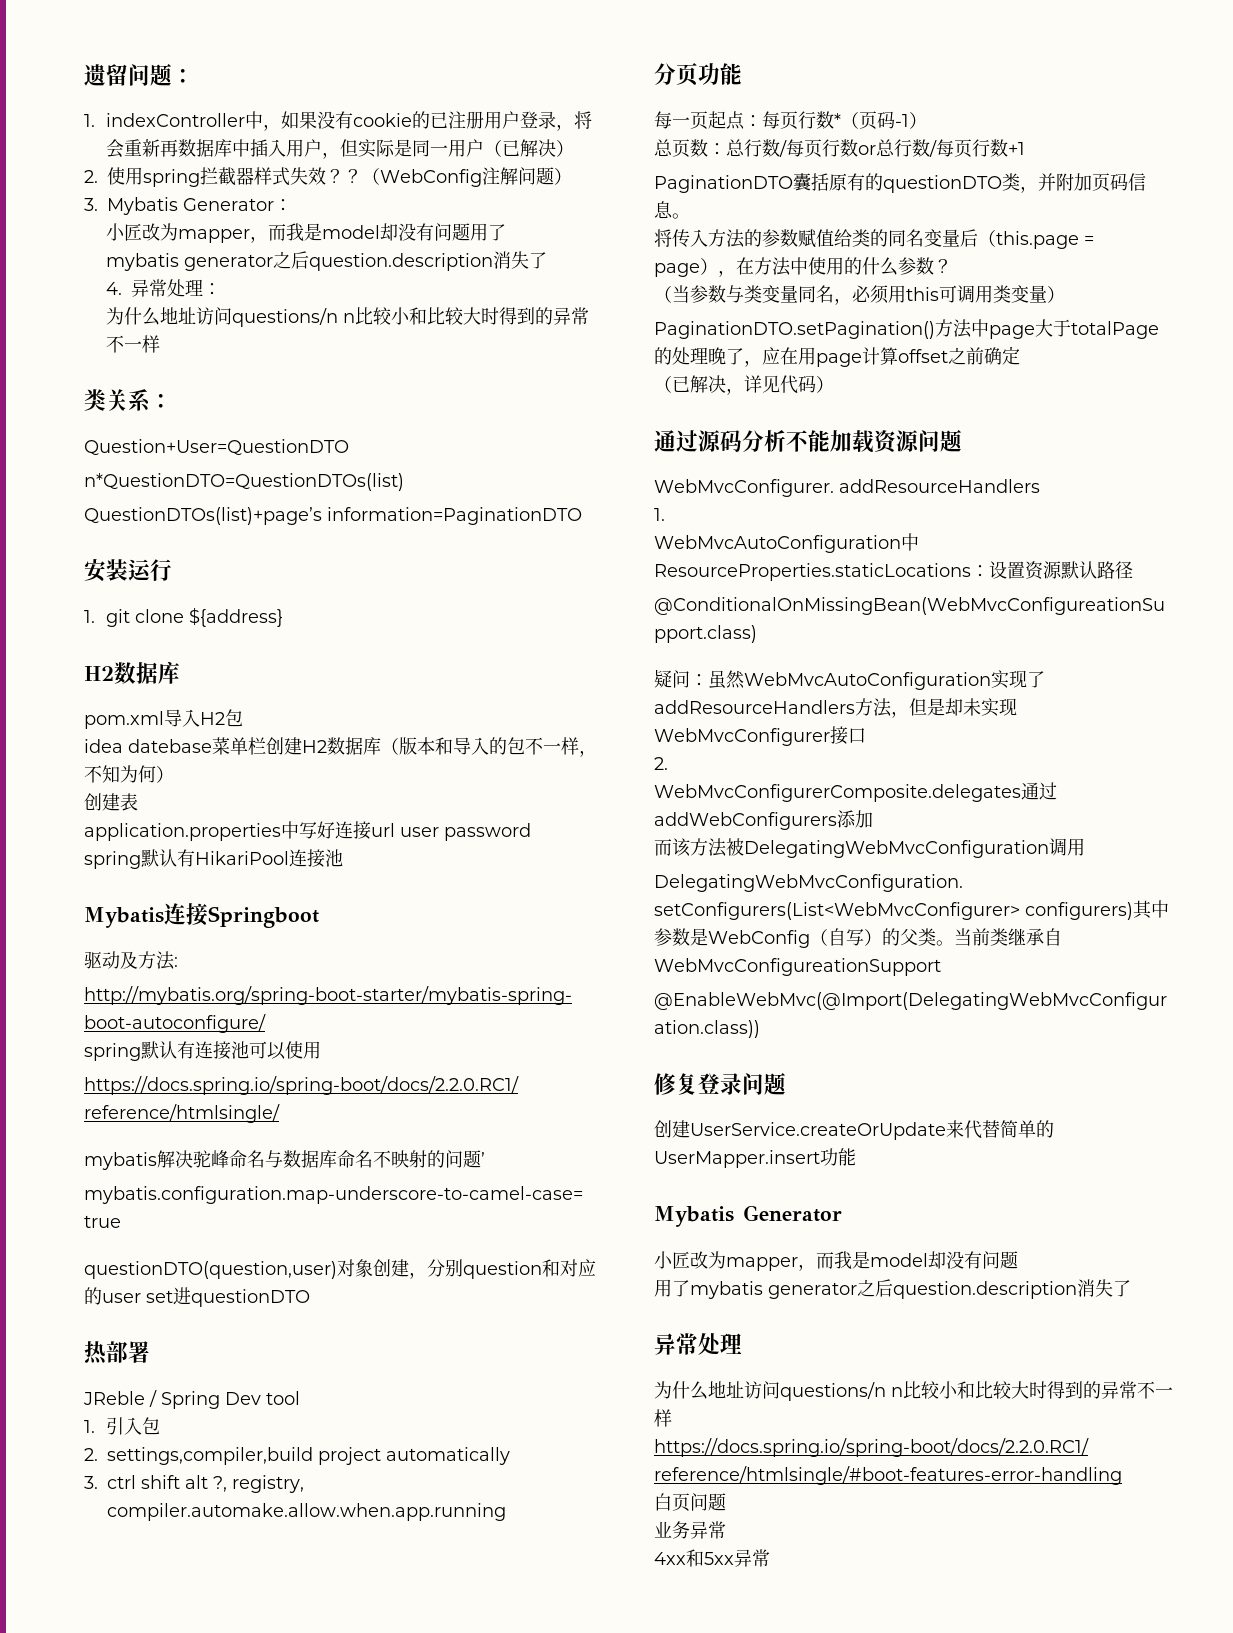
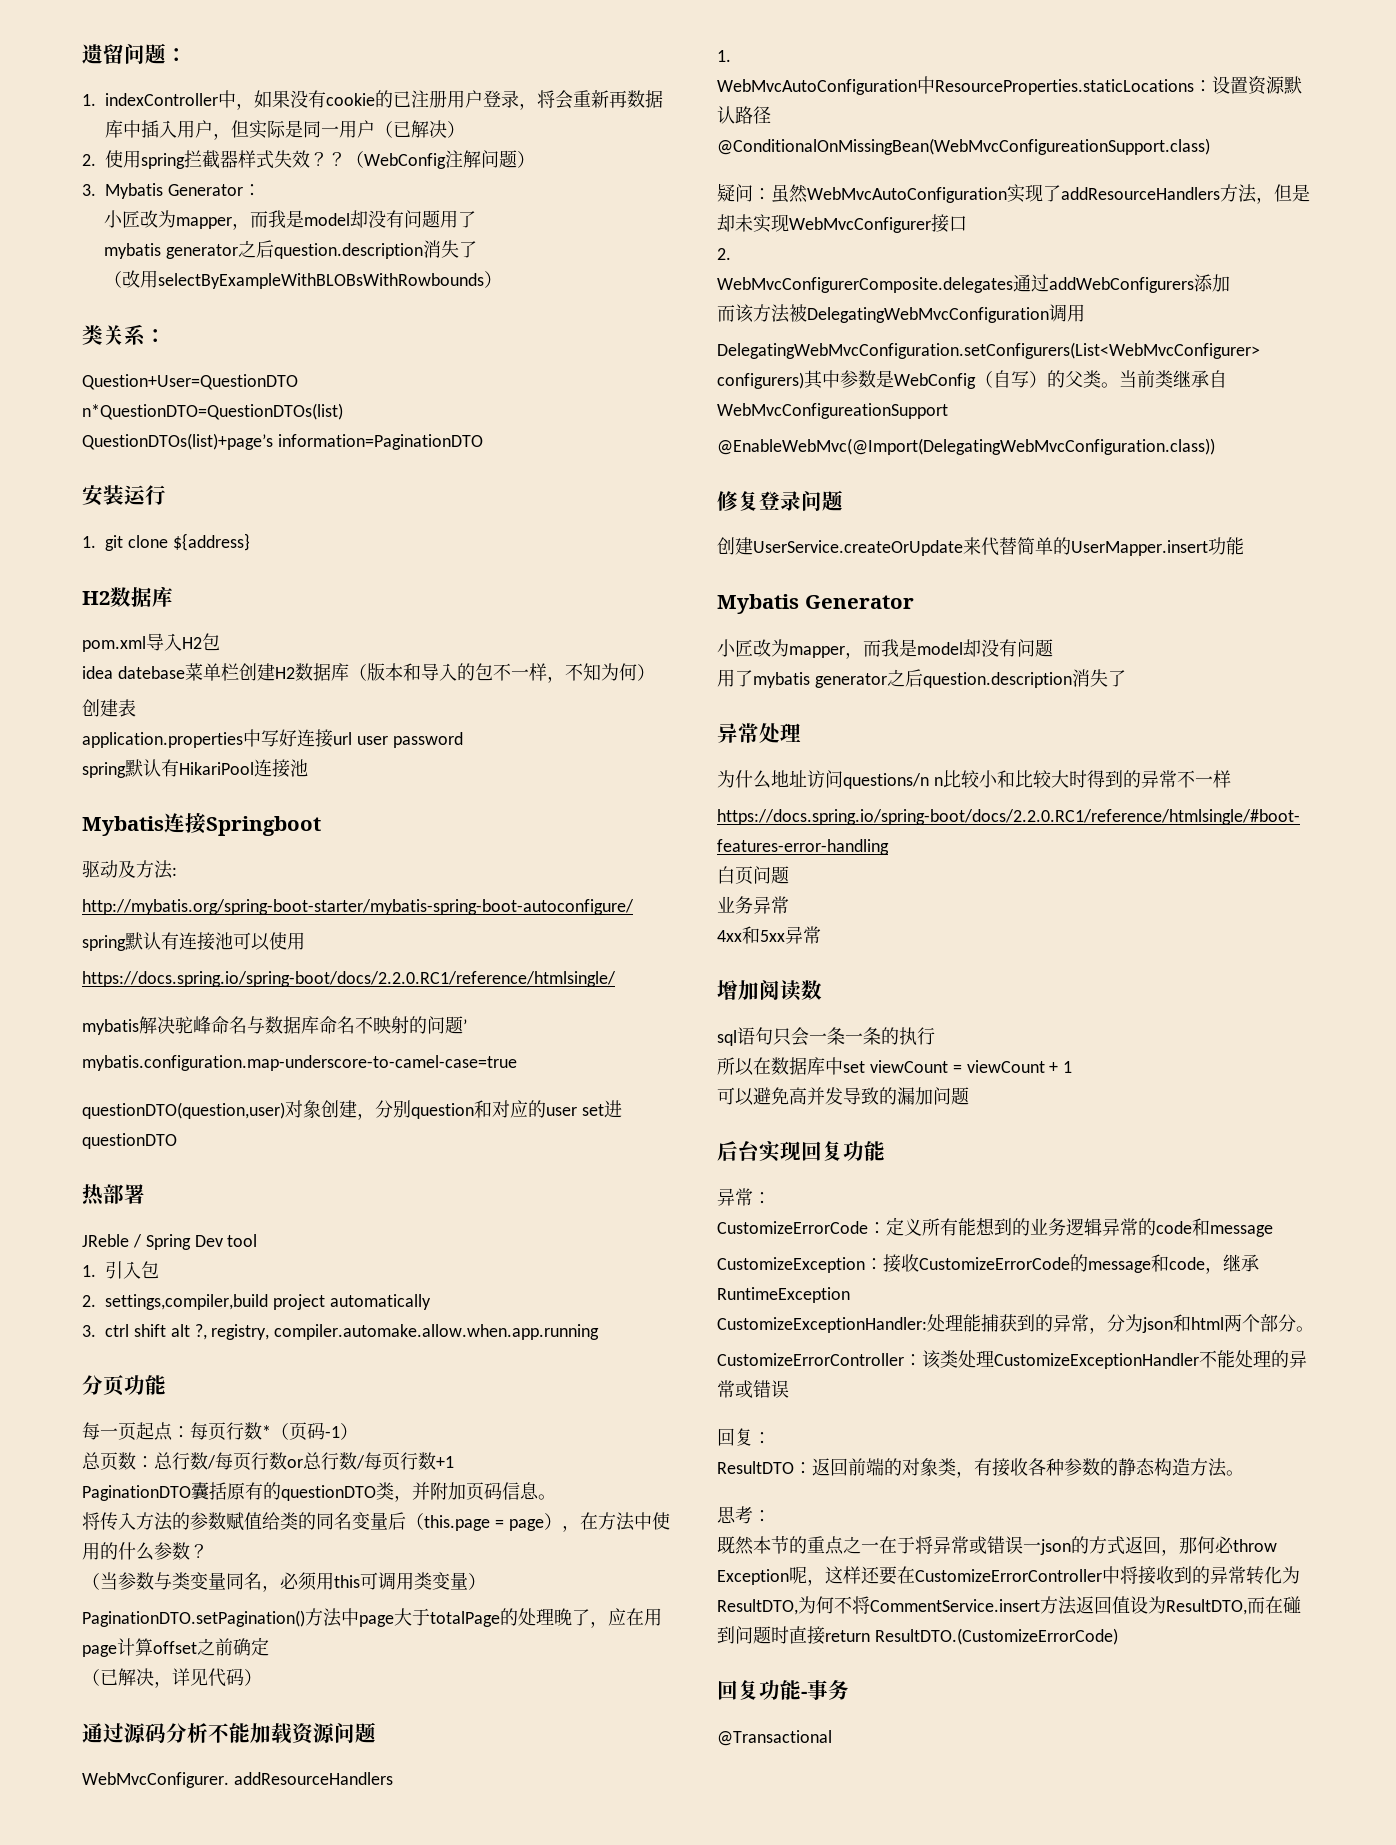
[106,279,222,297] [106,307,590,327] [106,335,161,353] 4.异常处理： // 为什么地址访问questions/n n比较小和比较大时得到的异常不一样 -> [104,270,503,289] （改用selectByExampleWithBLOBsWithRowbounds）
(770, 1558) none -> [717,980,822,1001] [717,1027,935,1046] [717,1057,1073,1076] [717,1087,969,1106] [717,1141,885,1162] [717,1188,771,1206] [717,1217,1273,1237] [717,1254,1259,1274] [717,1287,850,1303] [717,1314,1314,1334] [717,1350,1307,1369] [717,1380,789,1398] [717,1428,771,1446] [717,1458,1244,1478] [717,1506,771,1524] [717,1536,1277,1556] [717,1566,1300,1586] [717,1596,1301,1615] [717,1626,1118,1645] [717,1680,849,1700] [717,1730,832,1746] // 增加阅读数 // sql语句只会一条一条的执行 // 所以在数据库中set viewCount = viewCount + 1 // 可以避免高并发导致的漏加问题 // 后台实现回复功能 // 异常： // CustomizeErrorCode：定义所有能想到的业务逻辑异常的code和message // CustomizeException：接收CustomizeErrorCode的message和code，继承RuntimeException // CustomizeExceptionHandler:处理能捕获到的异常，分为json和html两个部分。 // CustomizeErrorController：该类处理CustomizeExceptionHandler不能处理的异常或错误 // 回复： // ResultDTO：返回前端的对象类，有接收各种参数的静态构造方法。 // 思考： // 既然本节的重点之一在于将异常或错误一json的方式返回，那何必throw Exception呢，这样还要在CustomizeErrorController中将接收到的异常转化为ResultDTO,为何不将CommentService.insert方法返回值设为ResultDTO,而在碰到问题时直接return ResultDTO.(CustomizeErrorCode) // 回复功能-事务 // @Transactional

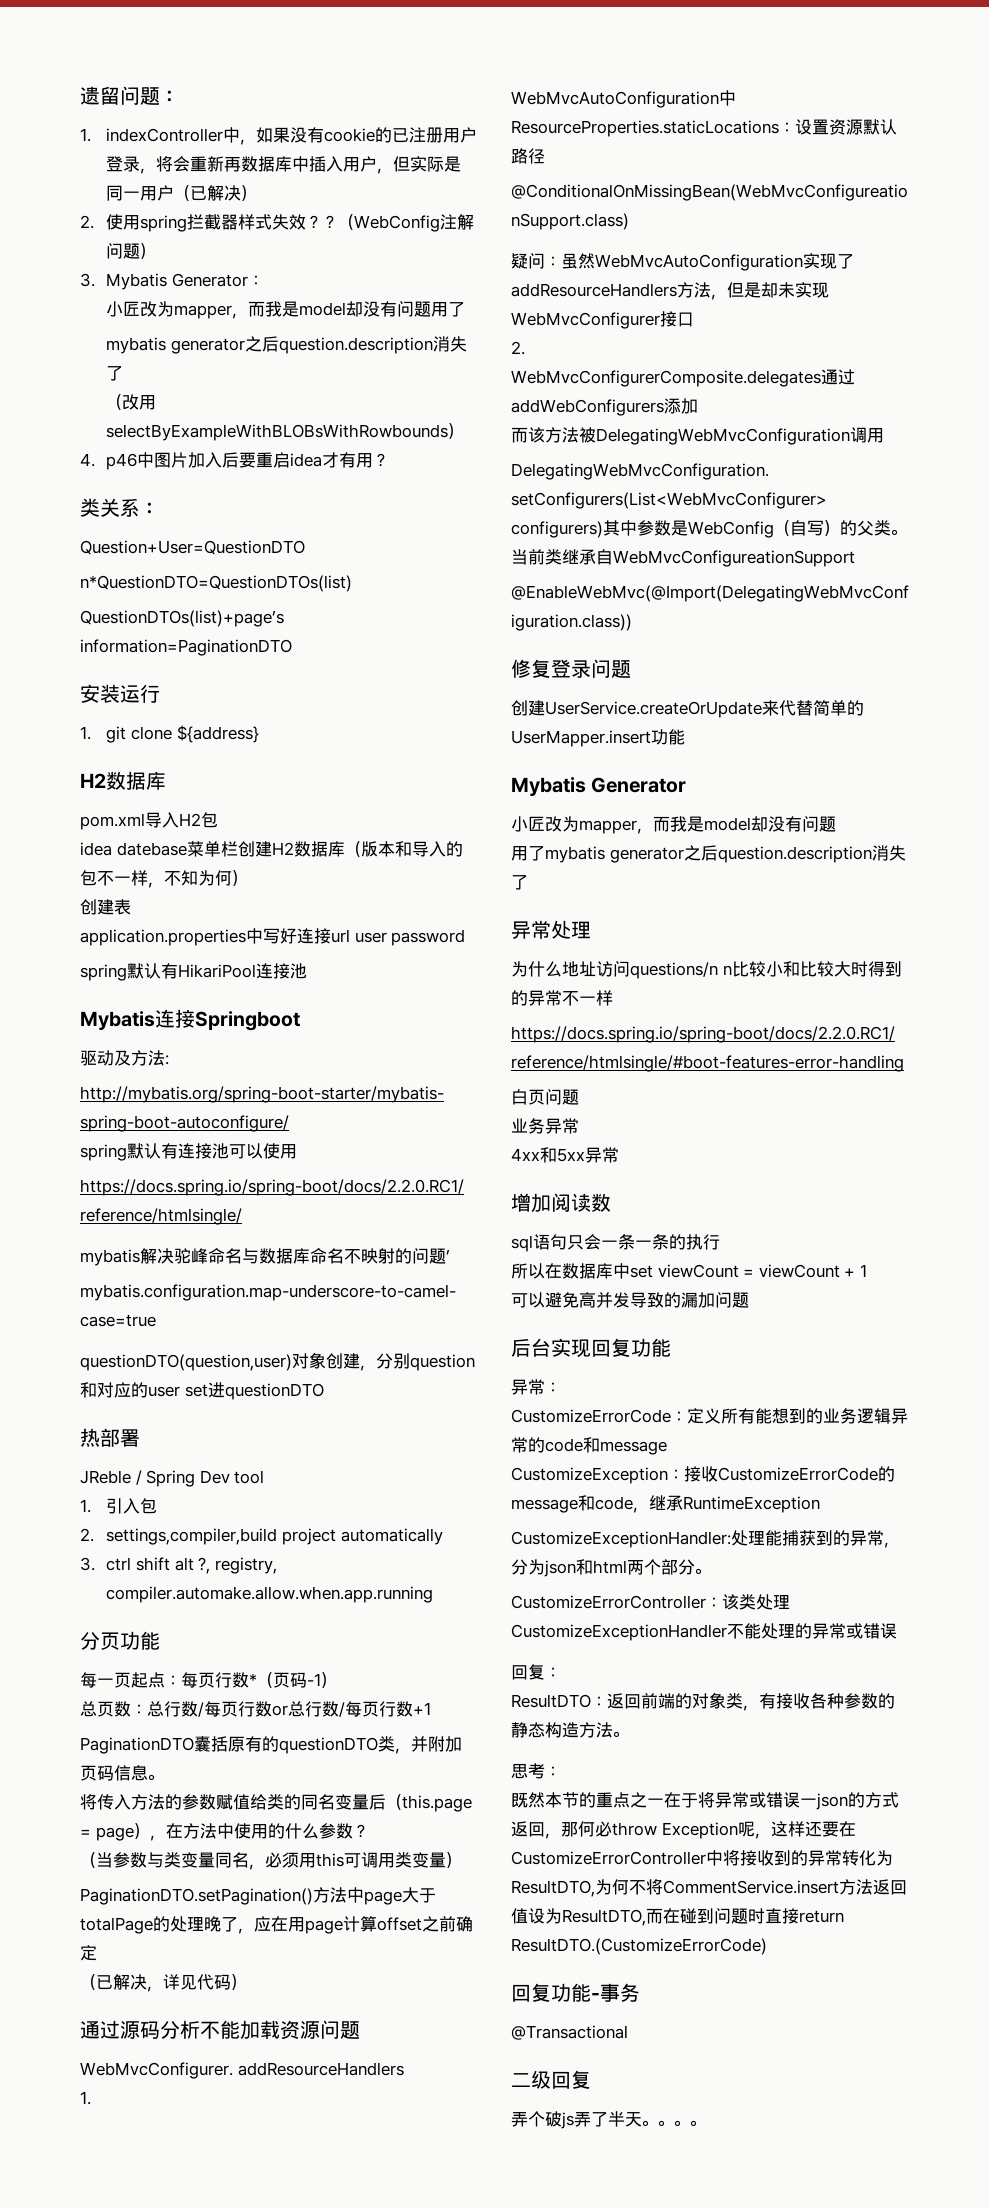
(503, 279) none -> [80,452,390,470] // 4. p46中图片加入后要重启idea才有用？
(832, 1738) none -> [511,2070,591,2089] [511,2111,706,2129] // 二级回复 // 弄个破js弄了半天。。。。

